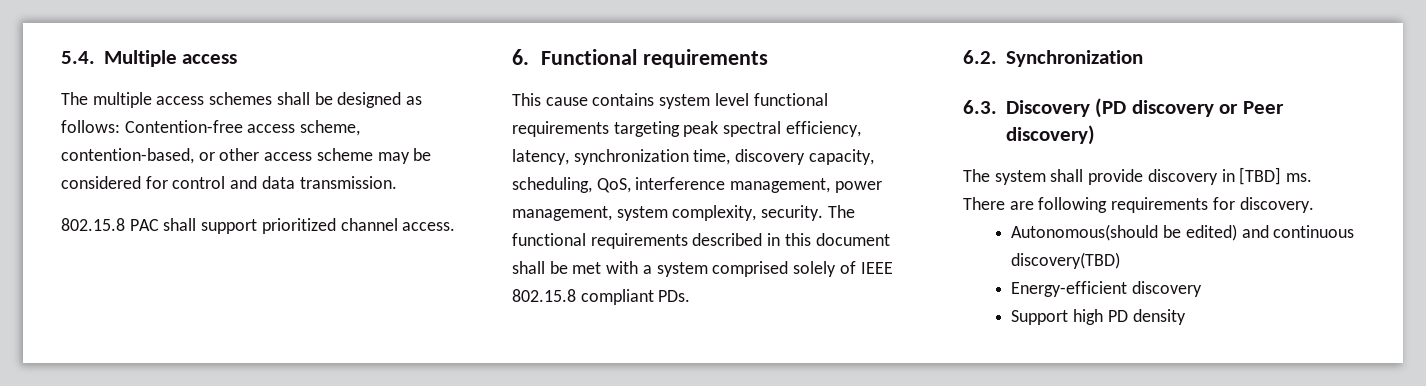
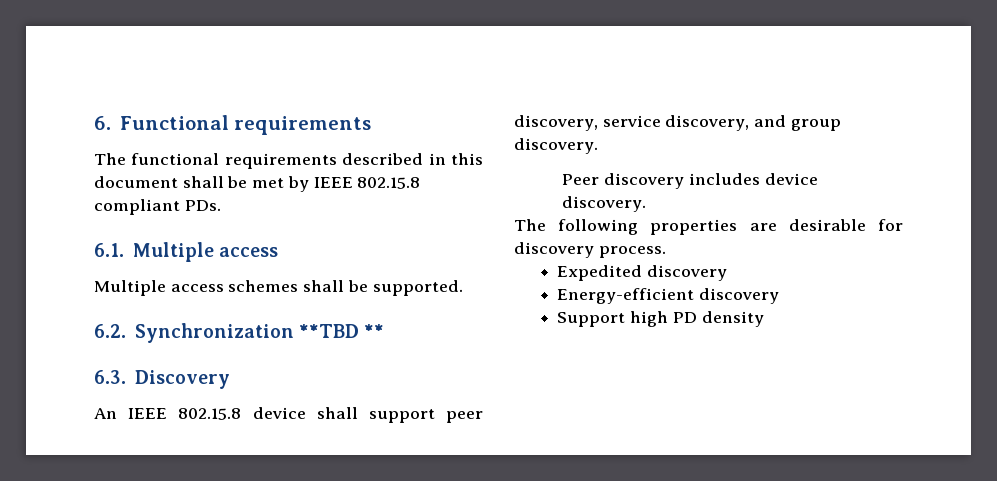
[61,50,238,67] [61,92,423,108] [61,120,361,136] [61,148,432,164] [61,176,397,189] [61,218,456,234] [512,49,769,68] [512,93,828,109] [512,121,861,137] [512,149,874,165] [512,177,882,193] [512,205,824,221] 5.4. Multiple access // The multiple access schemes shall be designed as follows: Contention-free access scheme, contention-based, or other access scheme may be considered for control and data transmission. // 802.15.8 PAC shall support prioritized channel access. // 6. Functional requirements // This cause contains system level functional requirements targeting peak spectral efficiency, latency, synchronization time, discovery capacity, scheduling, QoS, interference management, power management, system complexity, security. -> [94,115,372,135] 6. Functional requirements //
[606,261,893,277] [512,289,691,305] with a system comprised solely of IEEE 802.15.8 compliant PDs. -> [287,176,421,192] [94,199,221,215] [94,242,279,262] [94,280,463,296] by IEEE 802.15.8 compliant PDs. // 6.1. Multiple access // Multiple access schemes shall be supported.
(1143, 58) none -> [299,324,385,338] **TBD **
[1095,98,1284,118] [1005,125,1095,145] [963,167,1313,185] [963,197,1314,213] [1011,224,1355,241] [1011,252,1121,269] (PD discovery or Peer discovery) // The system shall provide discovery in [TBD] ms. // There are following requirements for discovery. // Autonomous(should be edited) and continuous discovery(TBD) -> [94,407,483,423] [514,115,841,131] [514,138,598,154] [562,173,818,189] [562,196,647,212] [514,219,903,235] [514,242,666,258] [557,265,728,281] // An IEEE 802.15.8 device shall support peer discovery, service discovery, and group discovery. // Peer discovery includes device discovery. // The following properties are desirable for discovery process. // Expedited discovery

